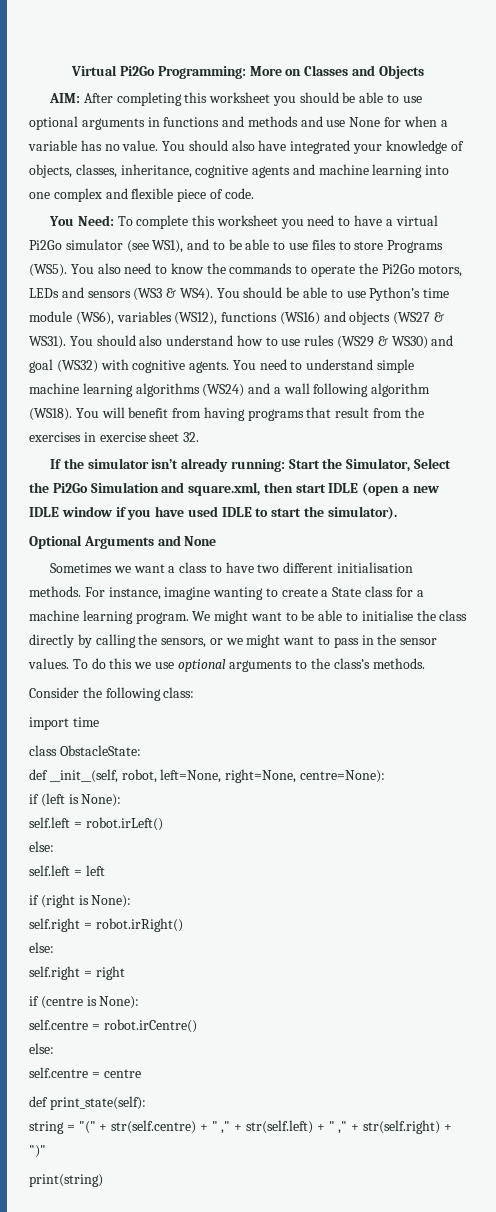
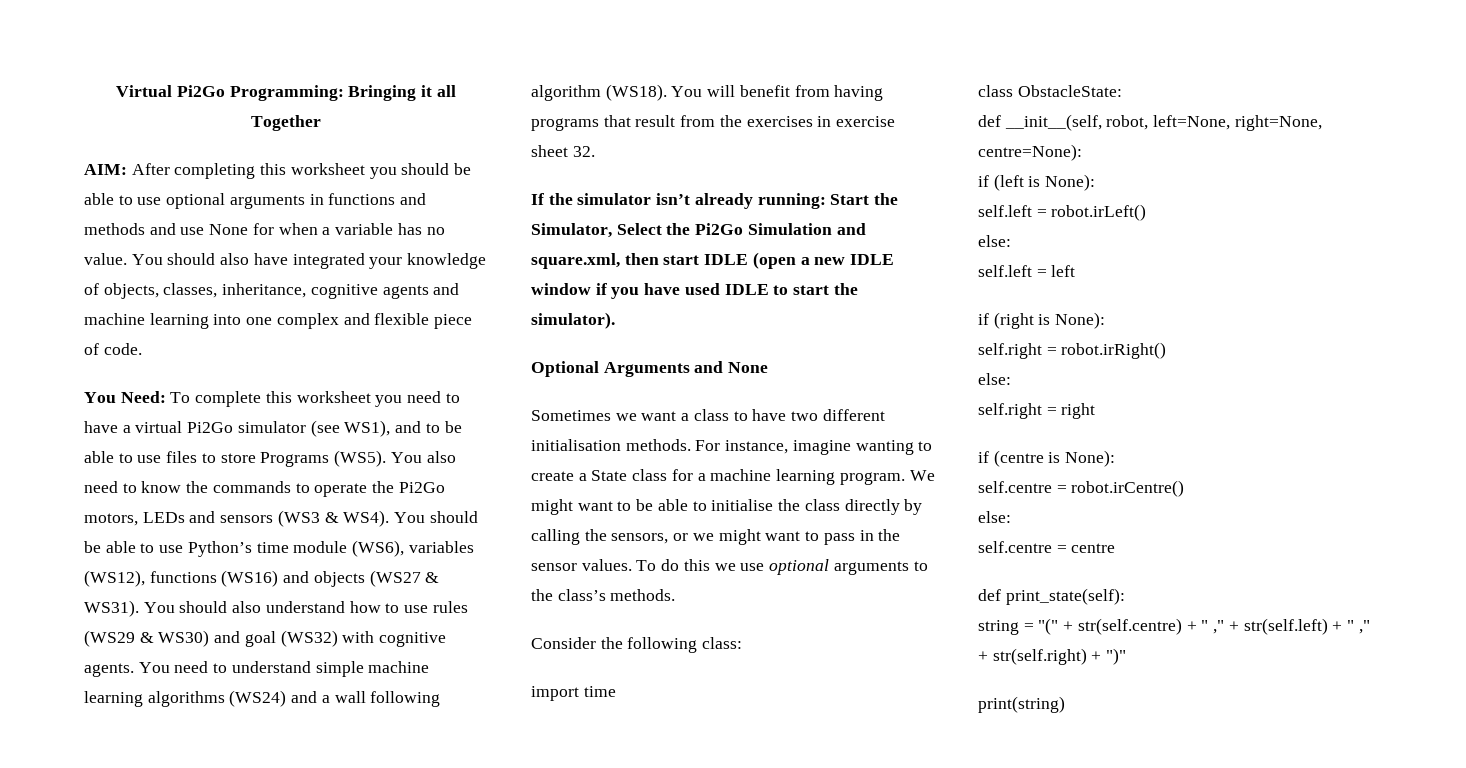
[249,65,424,79] More on Classes and Objects -> [348,85,456,101] [251,115,321,131] Bringing it all Together

